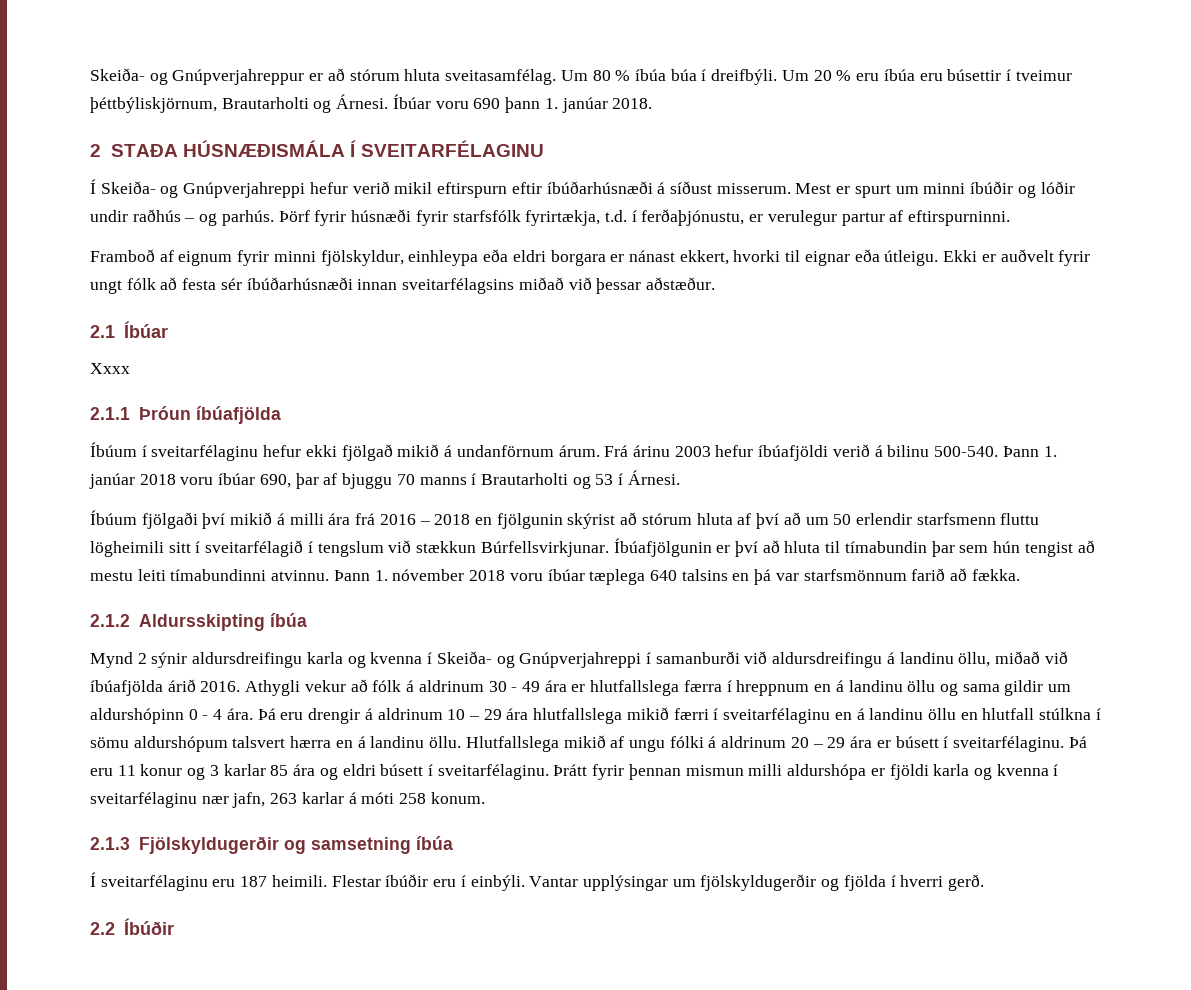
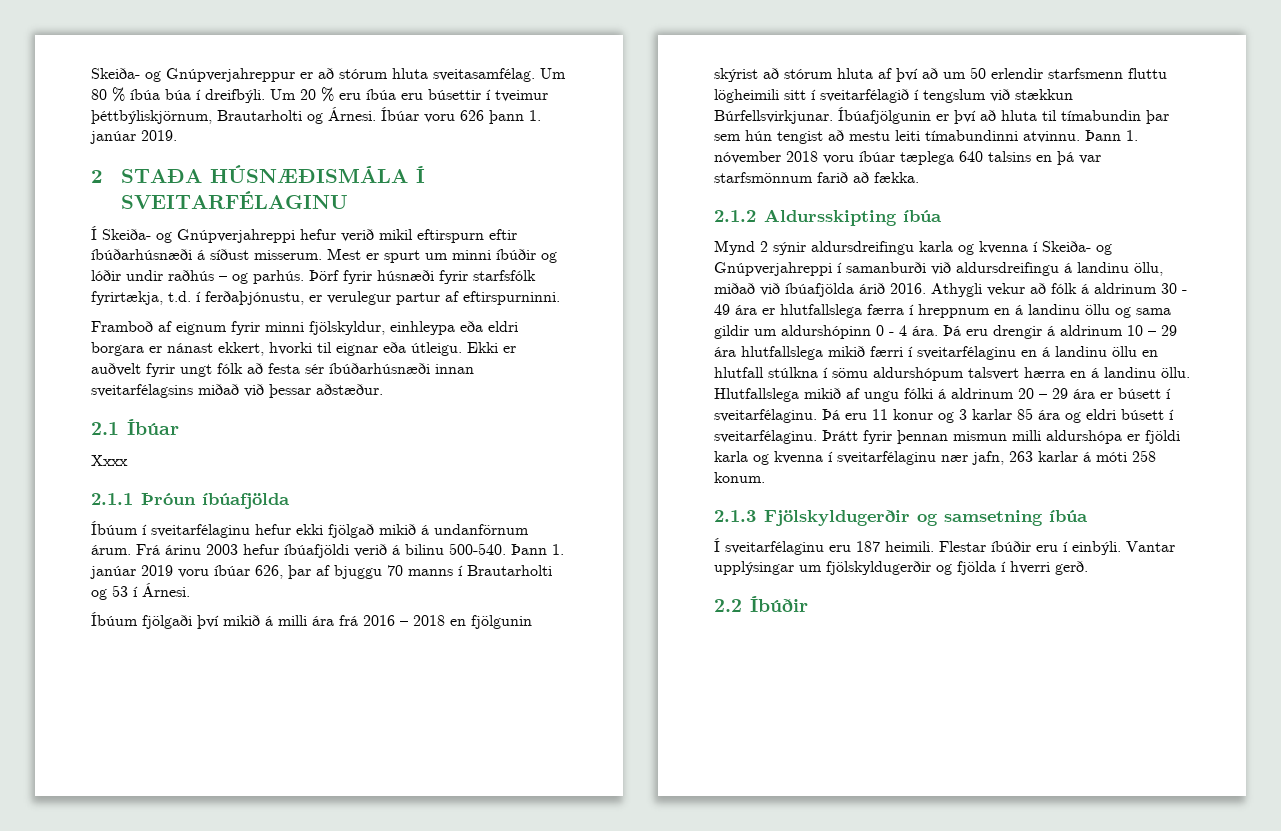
[473,98,501,109] 690 -> [460,110,484,121] 626
[612,98,653,109] 2018. -> [141,130,177,141] 2019.
[139,473,291,488] 2018 voru íbúar 690, -> [141,565,283,579] 2019 voru íbúar 626,

